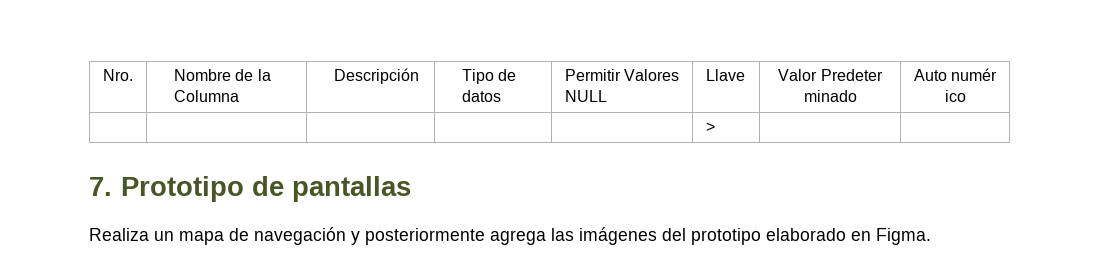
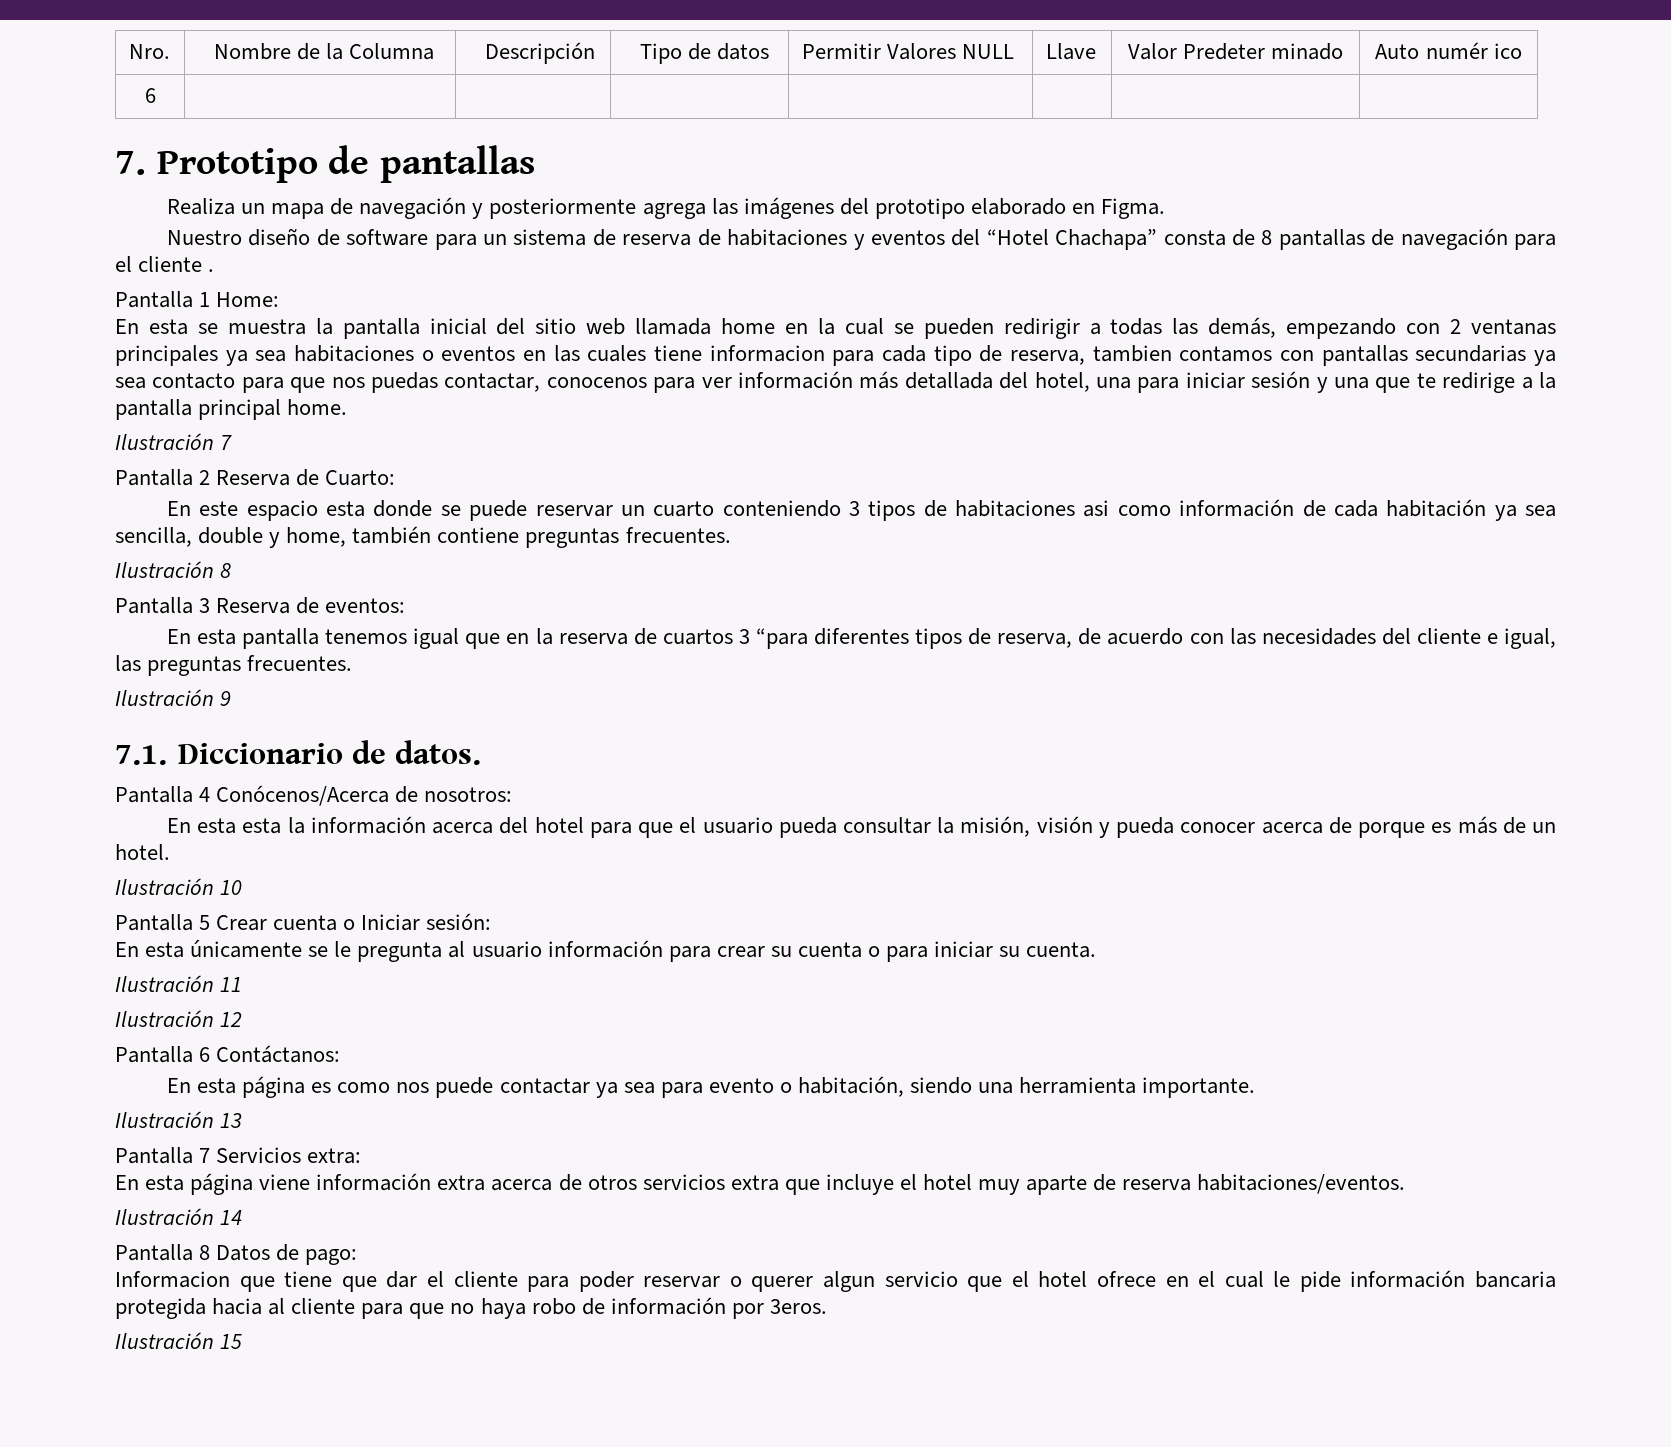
[705,122,715,132] | | | | | > -> [144,88,156,103] 6 | | | | |
(931, 236) none -> [166,228,1556,250] [115,256,215,272] [115,291,280,308] [115,317,1556,339] [115,345,1557,366] [115,371,1557,393] [115,399,348,420] [115,433,233,450] [115,469,396,486] [166,499,1557,521] [115,526,731,548] [115,561,232,578] [115,597,406,614] [166,628,1556,649] [115,655,353,676] [115,689,232,706] [115,740,481,765] [115,785,513,806] [166,816,1557,838] [115,844,170,860] [115,878,243,895] [115,913,492,931] [115,940,1097,962] [115,975,243,992] [115,1010,243,1027] [115,1045,341,1063] [166,1076,1256,1098] [115,1111,243,1128] [115,1147,362,1164] [115,1173,1406,1195] [115,1208,243,1225] [115,1244,358,1265] [115,1270,1556,1292] [115,1297,827,1319] [115,1332,243,1349] // Nuestro diseño de software para un sistema de reserva de habitaciones y eventos del “Hotel Chachapa” consta de 8 pantallas de navegación para el cliente . // Pantalla 1 Home: // En esta se muestra la pantalla inicial del sitio web llamada home en la cual se pueden redirigir a todas las demás, empezando con 2 ventanas principales ya sea habitaciones o eventos en las cuales tiene informacion para cada tipo de reserva, tambien contamos con pantallas secundarias ya sea contacto para que nos puedas contactar, conocenos para ver información más detallada del hotel, una para iniciar sesión y una que te redirige a la pantalla principal home. // Ilustración 7 // Pantalla 2 Reserva de Cuarto: // En este espacio esta donde se puede reservar un cuarto conteniendo 3 tipos de habitaciones asi como información de cada habitación ya sea sencilla, double y home, también contiene preguntas frecuentes. // Ilustración 8 // Pantalla 3 Reserva de eventos: // En esta pantalla tenemos igual que en la reserva de cuartos 3 “para diferentes tipos de reserva, de acuerdo con las necesidades del cliente e igual, las preguntas frecuentes. // Ilustración 9 // 7.1. Diccionario de datos. // Pantalla 4 Conócenos/Acerca de nosotros: // En esta esta la información acerca del hotel para que el usuario pueda consultar la misión, visión y pueda conocer acerca de porque es más de un hotel. // Ilustración 10 // Pantalla 5 Crear cuenta o Iniciar sesión: // En esta únicamente se le pregunta al usuario información para crear su cuenta o para iniciar su cuenta. // Ilustración 11 // Ilustración 12 // Pantalla 6 Contáctanos: // En esta página es como nos puede contactar ya sea para evento o habitación, siendo una herramienta importante. // Ilustración 13 // Pantalla 7 Servicios extra: // En esta página viene información extra acerca de otros servicios extra que incluye el hotel muy aparte de reserva habitaciones/eventos. // Ilustración 14 // Pantalla 8 Datos de pago: // Informacion que tiene que dar el cliente para poder reservar o querer algun servicio que el hotel ofrece en el cual le pide información bancaria protegida hacia al cliente para que no haya robo de información por 3eros. // Ilustración 15

